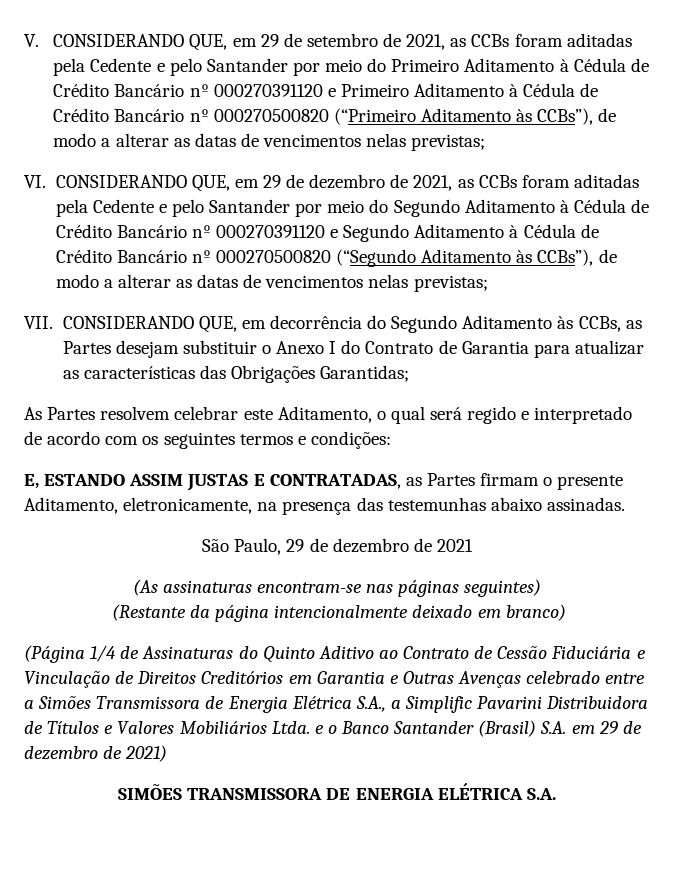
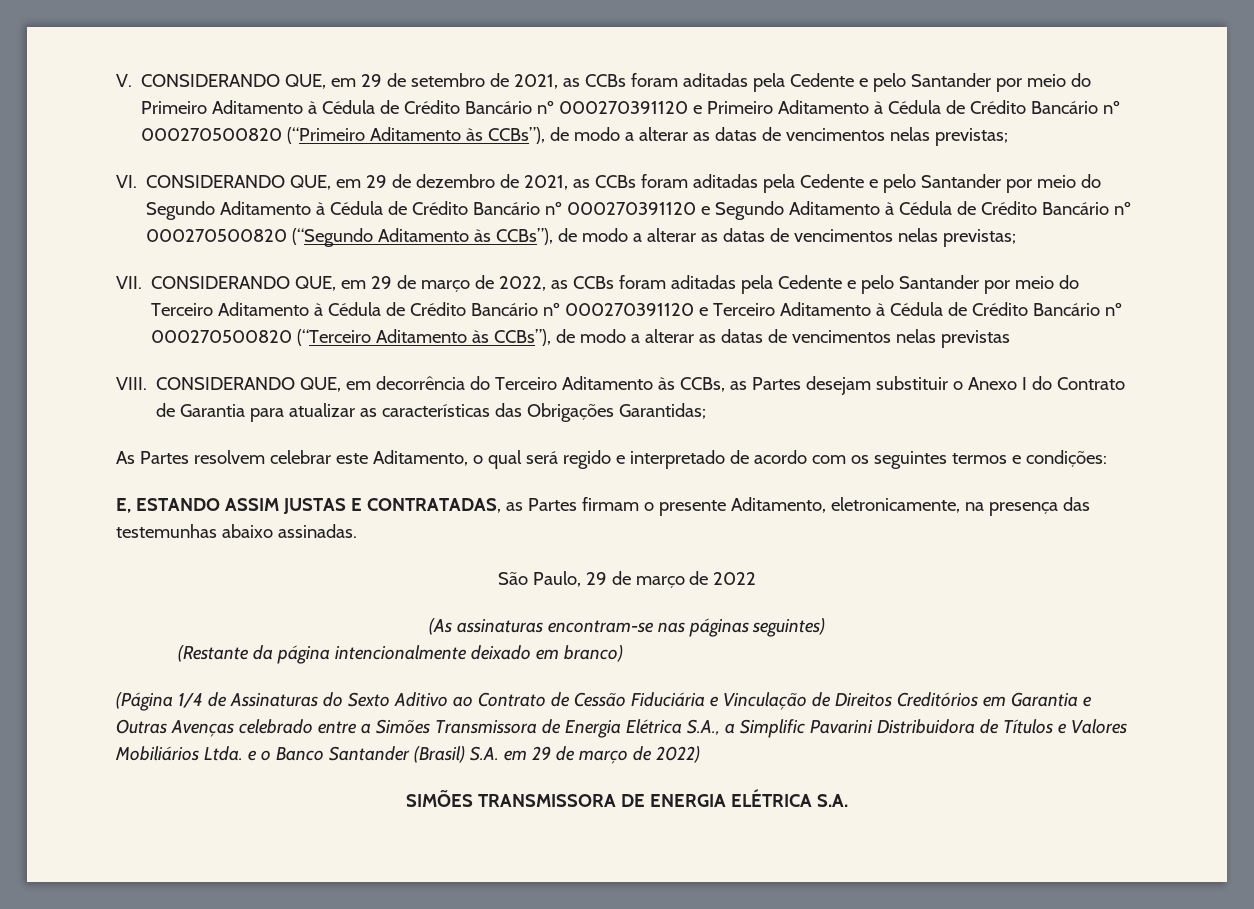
(266, 324) none -> [371,275,1080,294] [151,302,1123,316] [151,329,1011,348] [116,377,372,392] 29 de março de 2022, as CCBs foram aditadas pela Cedente e pelo Santander por meio do Terceiro Aditamento à Cédula de Crédito Bancário nº 000270391120 e Terceiro Aditamento à Cédula de Crédito Bancário nº 000270500820 (“Terceiro Aditamento às CCBs”), de modo a alterar as datas de vencimentos nelas previstas // VIII. CONSIDERANDO QUE, em
[391,315,458,333] Segundo -> [495,377,558,390] Terceiro
[332,538,473,553] dezembro de 2021 -> [635,571,757,588] março de 2022
[262,646,315,663] Quinto -> [347,692,390,707] Sexto
[24,745,168,762] dezembro de 2021) -> [578,746,700,764] março de 2022)

